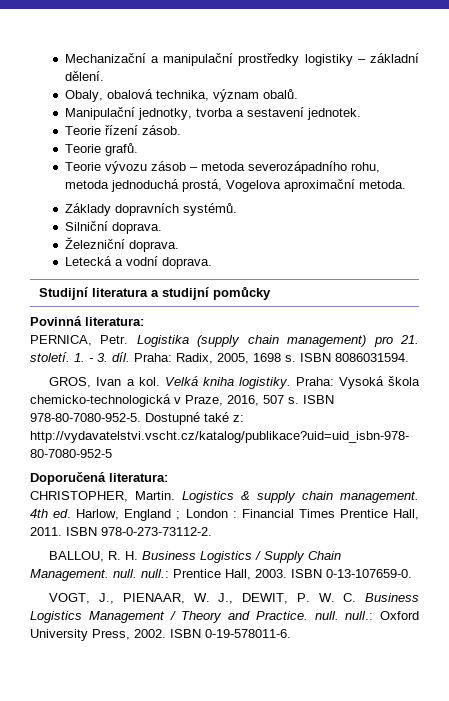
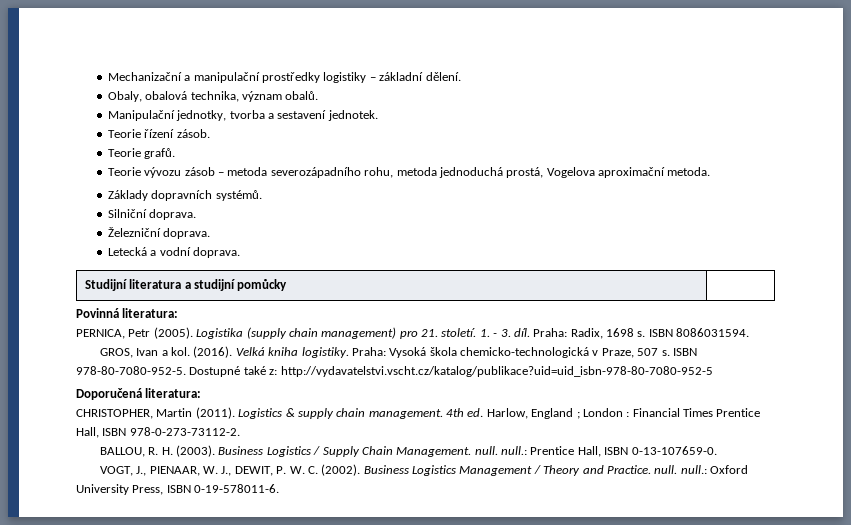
[100,335,129,344] Petr. -> [128,327,193,339] Petr (2005).
[217,353,249,364] 2005, -> (603, 333) none
(160, 381) none -> [193,346,233,358] (2016).
[227,395,259,406] 2016, -> (634, 353) none
[135,491,175,500] Martin. -> [156,407,235,419] Martin (2011).
[30,527,62,536] 2011. -> (99, 432) none
(139, 555) none -> [176,445,216,457] (2003).
[255,569,287,578] 2003. -> (601, 451) none
(357, 597) none -> [321,464,361,476] (2002).
[134,629,166,638] 2002. -> (164, 490) none

